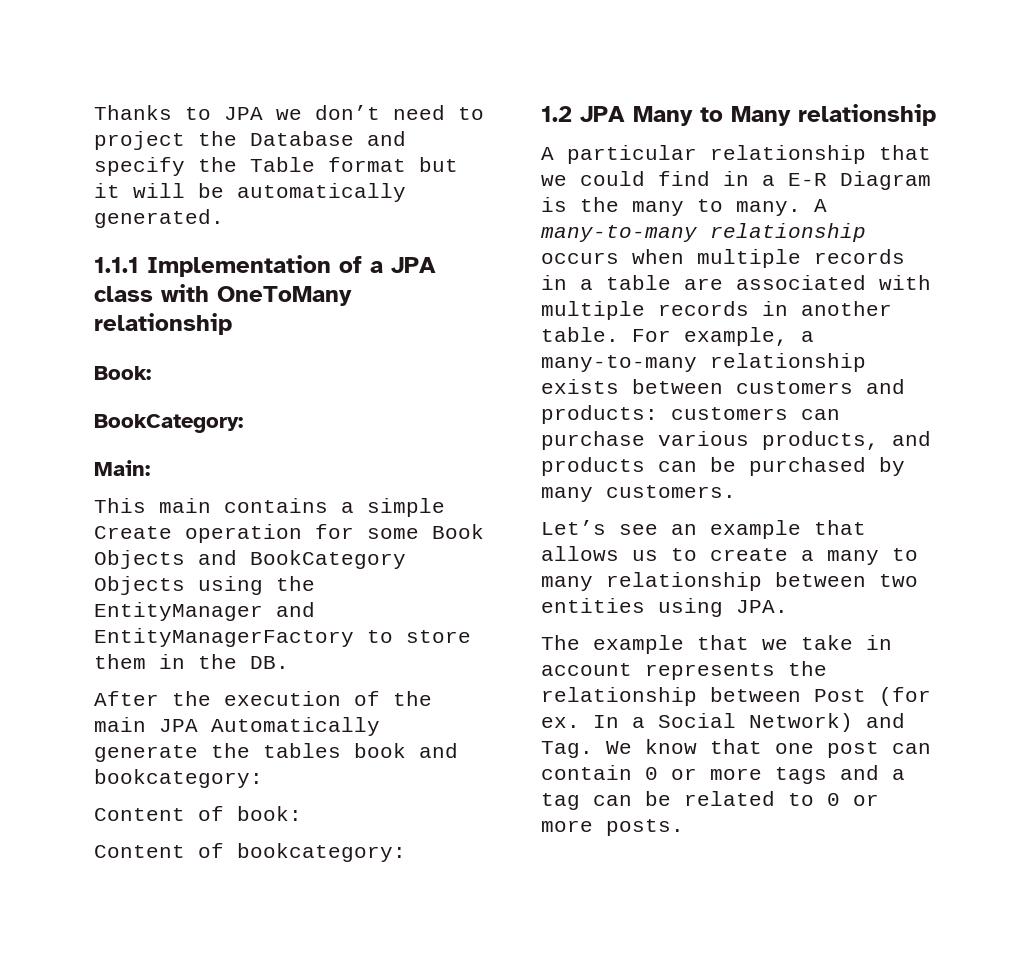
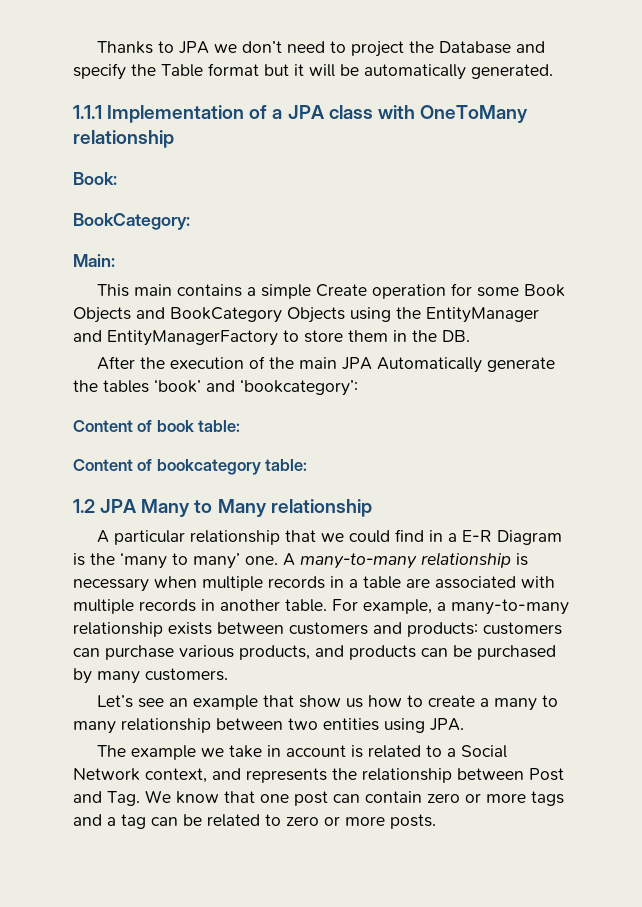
[354,743,458,758] [94,769,263,788] [94,806,302,821] [94,843,406,862] book and bookcategory: // Content of book: // Content of bookcategory: -> [154,379,358,396] [73,420,241,432] [73,459,308,475] ‘book’ and ‘bookcategory’: // Content of book table: // Content of bookcategory table:
[632,199,801,216] many to many. -> [120,552,278,569] ‘many to many’ one.
[541,252,619,264] occurs -> [516,553,528,566] [73,578,149,592] is necessary
[541,546,658,561] allows us -> [299,695,403,708] show us how
[697,635,749,650] that -> (197, 752) none
(632, 669) none -> [351,745,508,758] [73,768,241,783] is related to a Social Network context, and
[879,687,931,706] [541,713,853,732] (for ex. In a Social Network) -> (564, 774) none
[645,767,658,780] 0 -> [427,793,460,803] zero
[827,793,840,806] 0 -> [286,816,319,826] zero

